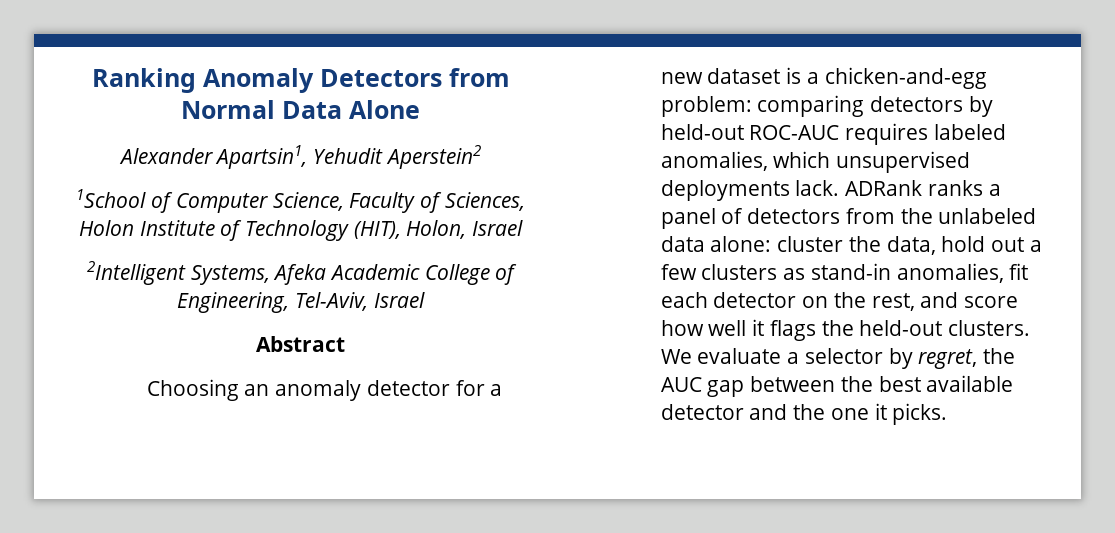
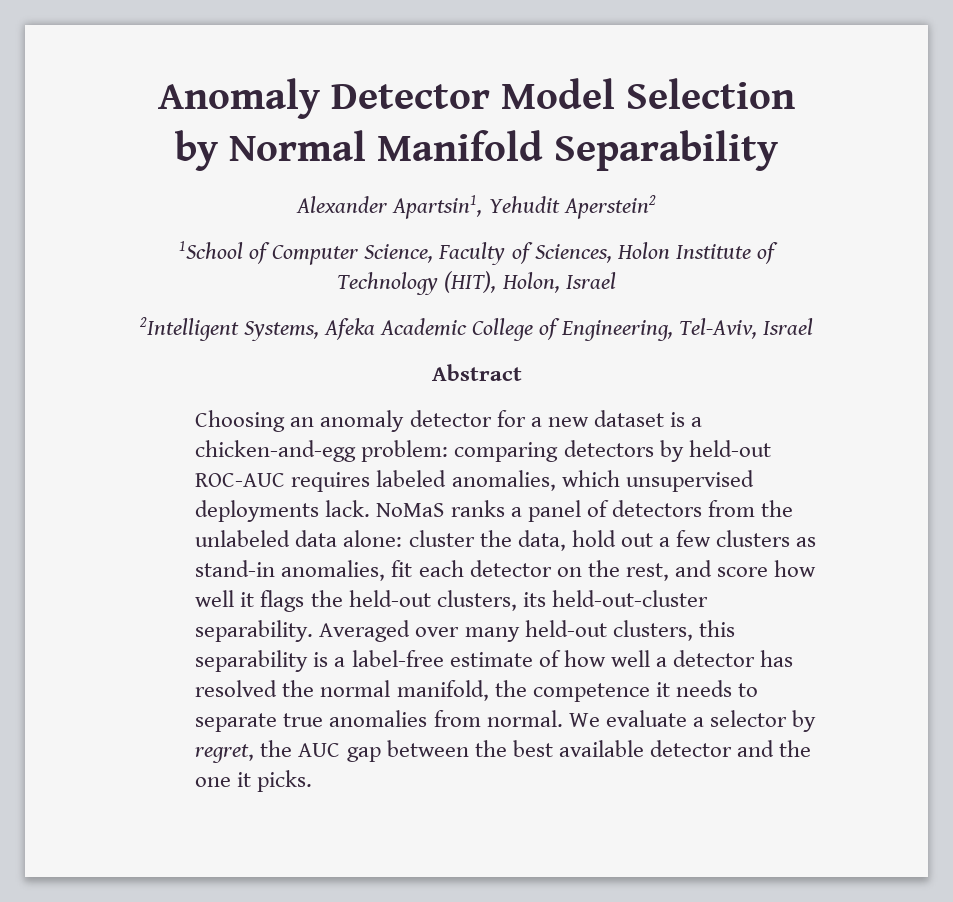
[91,68,510,93] [181,100,420,119] Ranking Anomaly Detectors from Normal Data Alone -> [158,78,795,119] [175,130,778,171] Anomaly Detector Model Selection by Normal Manifold Separability
[845,180,923,196] ADRank -> [376,503,445,517] NoMaS
[947,320,1030,336] clusters. -> [436,590,708,611] [195,620,735,642] [195,650,794,672] [195,680,758,702] [195,710,563,732] clusters, its held-out-cluster separability. Averaged over many held-out clusters, this separability is a label-free estimate of how well a detector has resolved the normal manifold, the competence it needs to separate true anomalies from normal.

